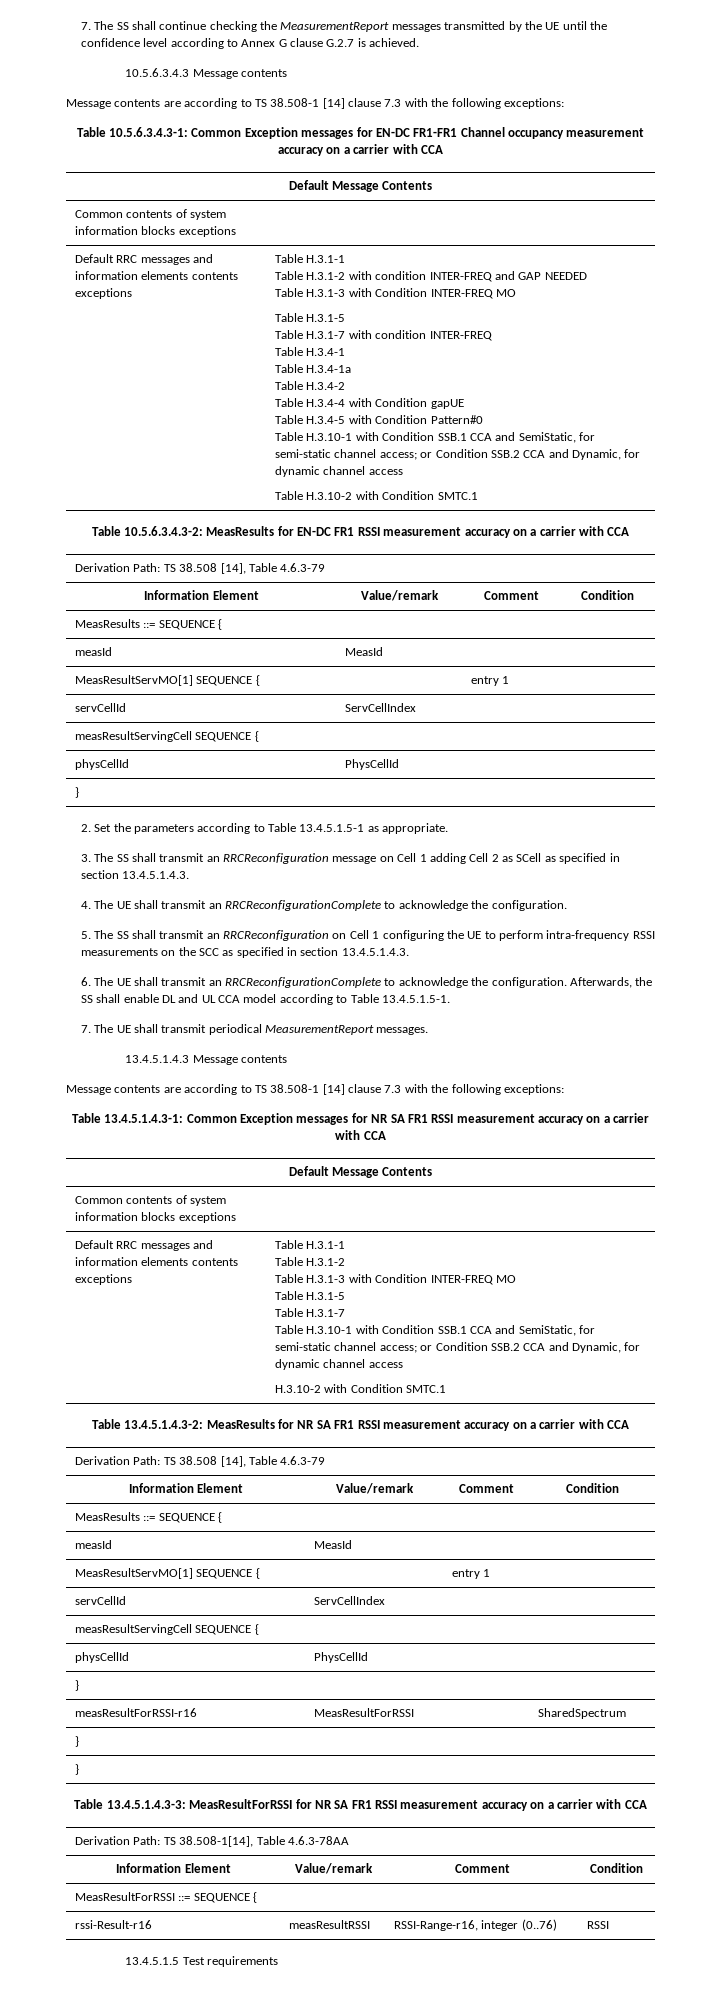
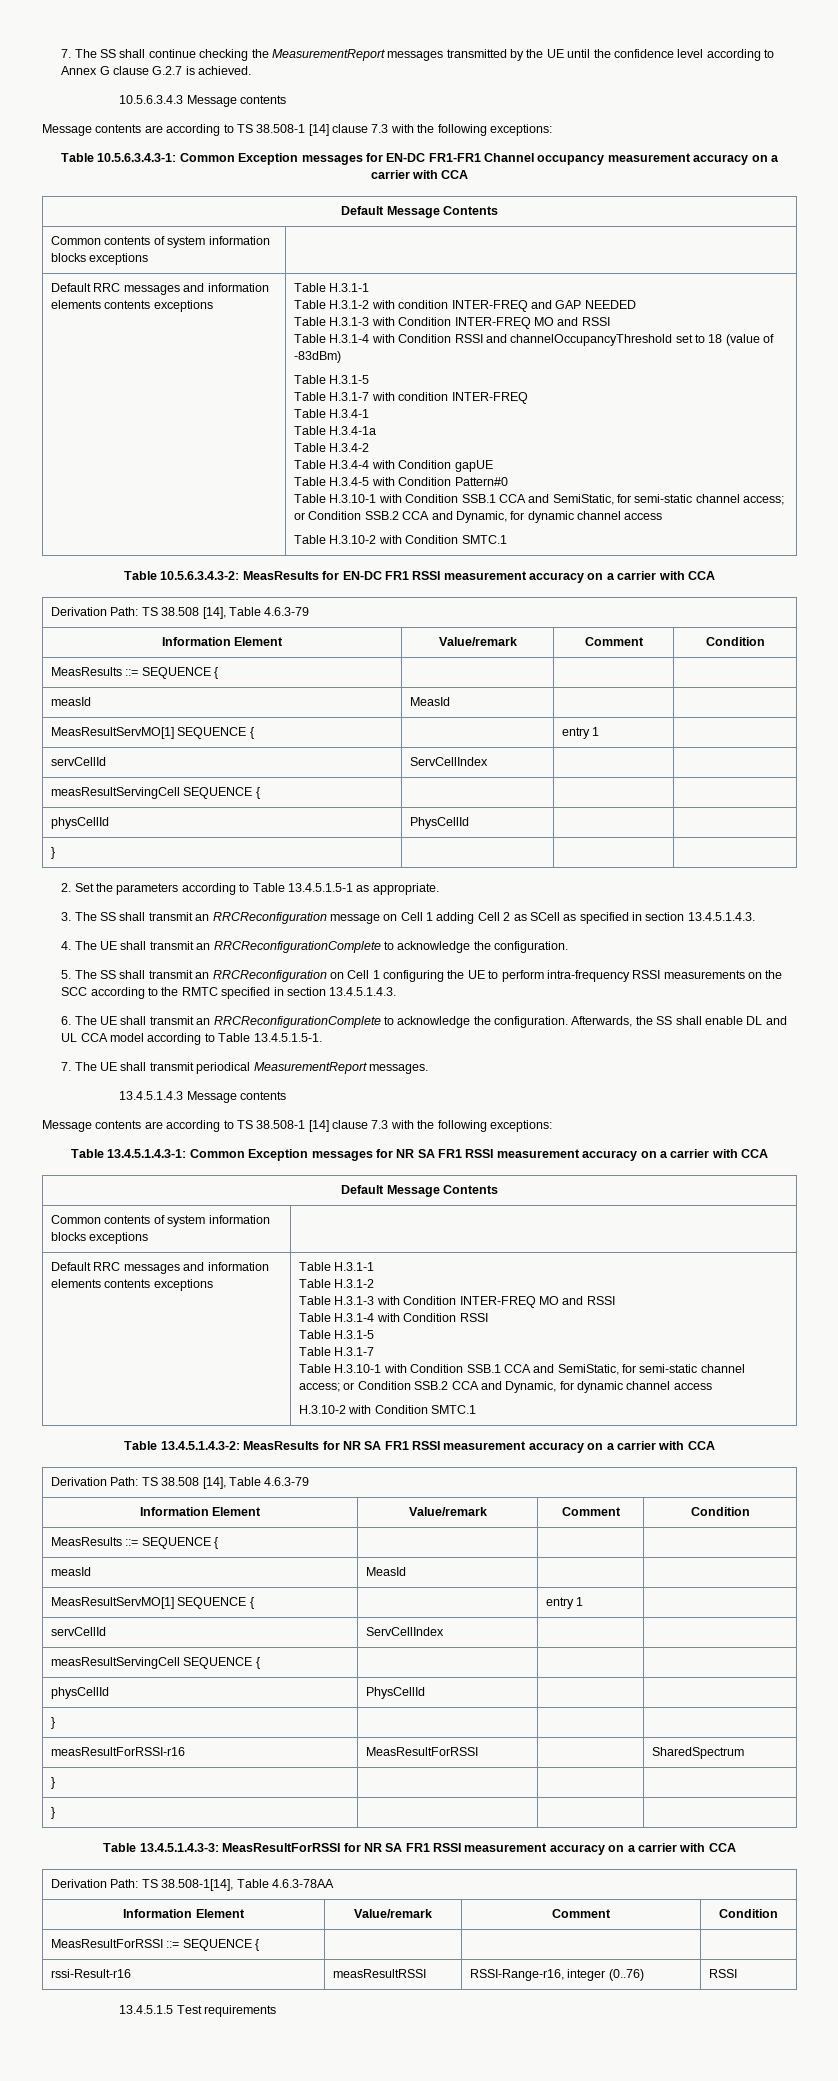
(516, 293) none -> [557,317,610,326] [294,334,775,346] [294,351,342,363] and RSSI // Table H.3.1-4 with Condition RSSI and channelOccupancyThreshold set to 18 (value of -83dBm)
[222,950,234,956] as -> [90,987,218,999] according to the RMTC
(516, 1279) none -> [562,1296,615,1305] [299,1313,488,1322] and RSSI // Table H.3.1-4 with Condition RSSI

